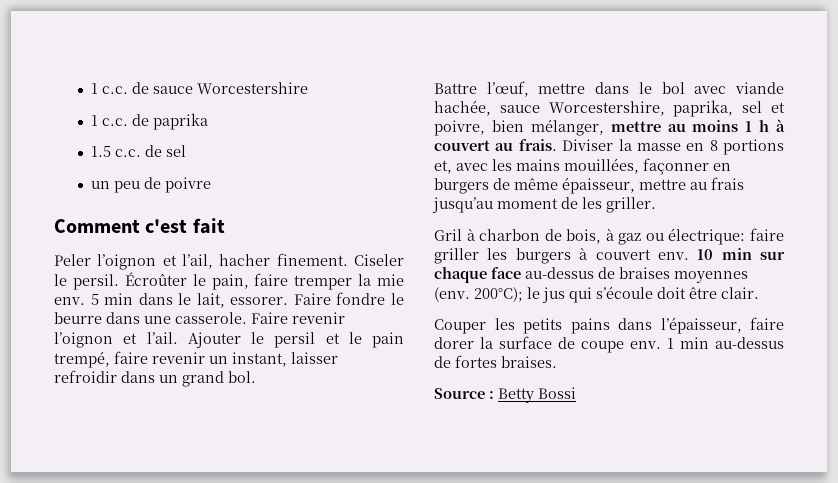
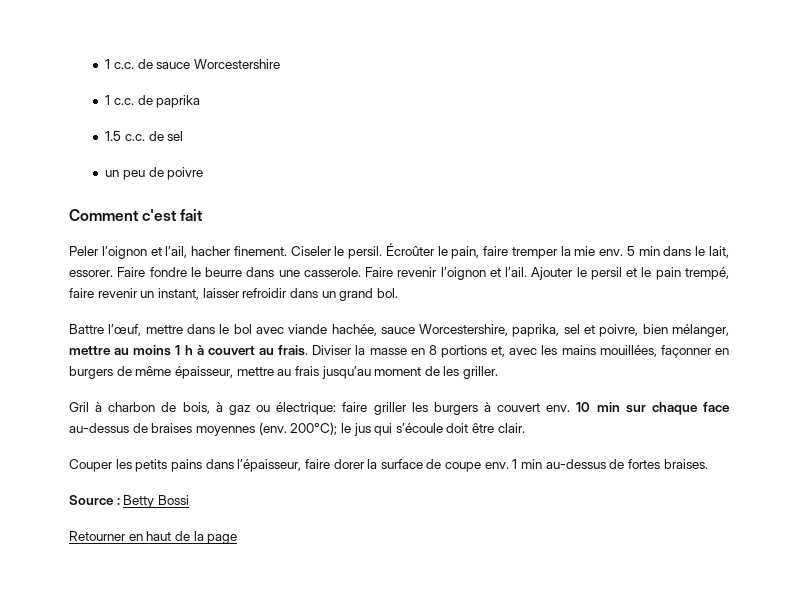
(576, 393) none -> [69,531,238,544] // Retourner en haut de la page

